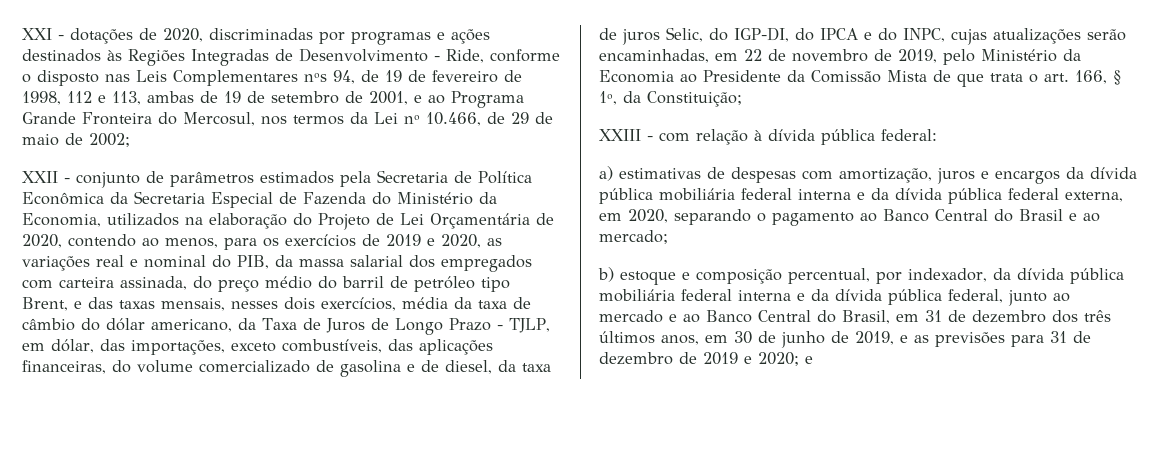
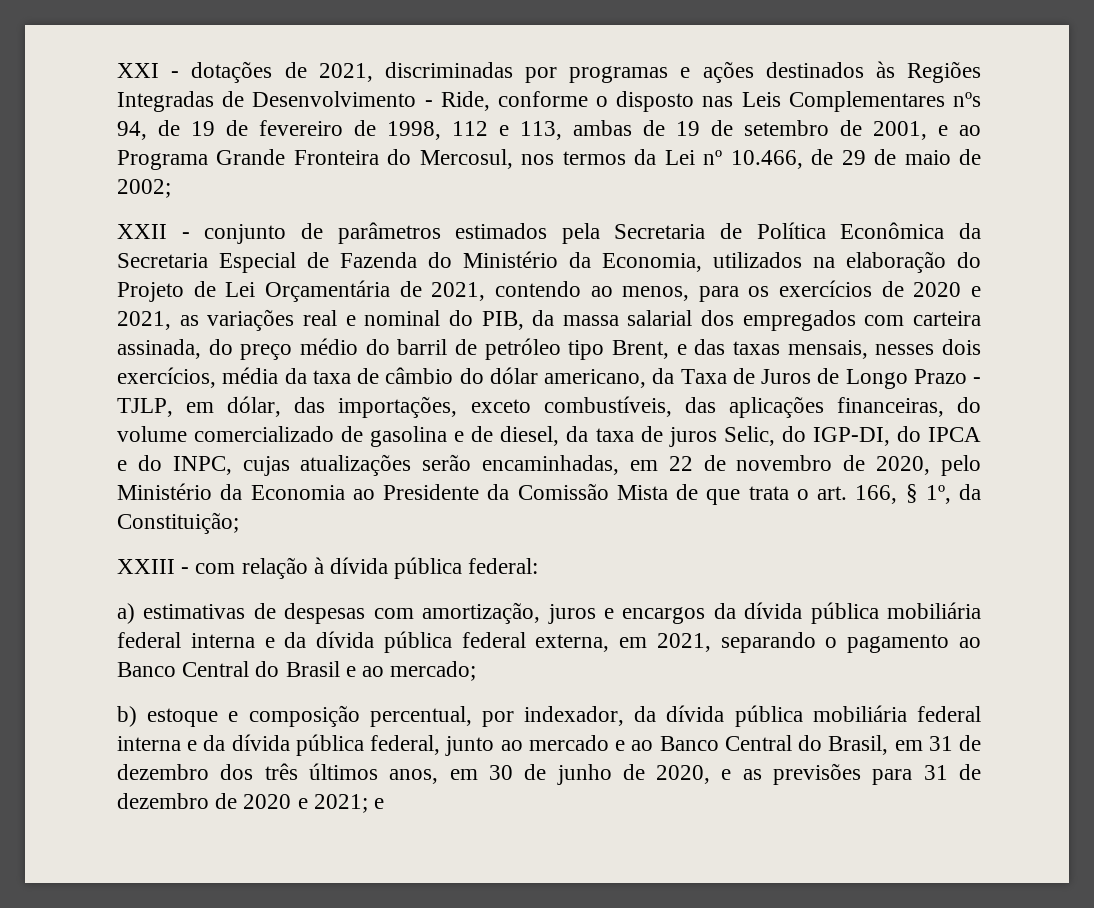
[163,28,203,42] 2020, -> [318,63,373,82] 2021,
[22,234,62,248] 2020, -> [431,282,486,301] 2021,
[386,234,481,248] 2019 e 2020, -> [913,282,981,297] [117,311,171,330] 2020 e 2021,
[898,49,937,63] 2019, -> [876,456,931,475] 2020,
[628,209,668,223] 2020, -> [656,633,711,652] 2021,
[855,331,894,345] 2019, -> [656,765,711,784] 2020,
[703,352,799,366] 2019 e 2020; -> [243,794,368,813] 2020 e 2021;

